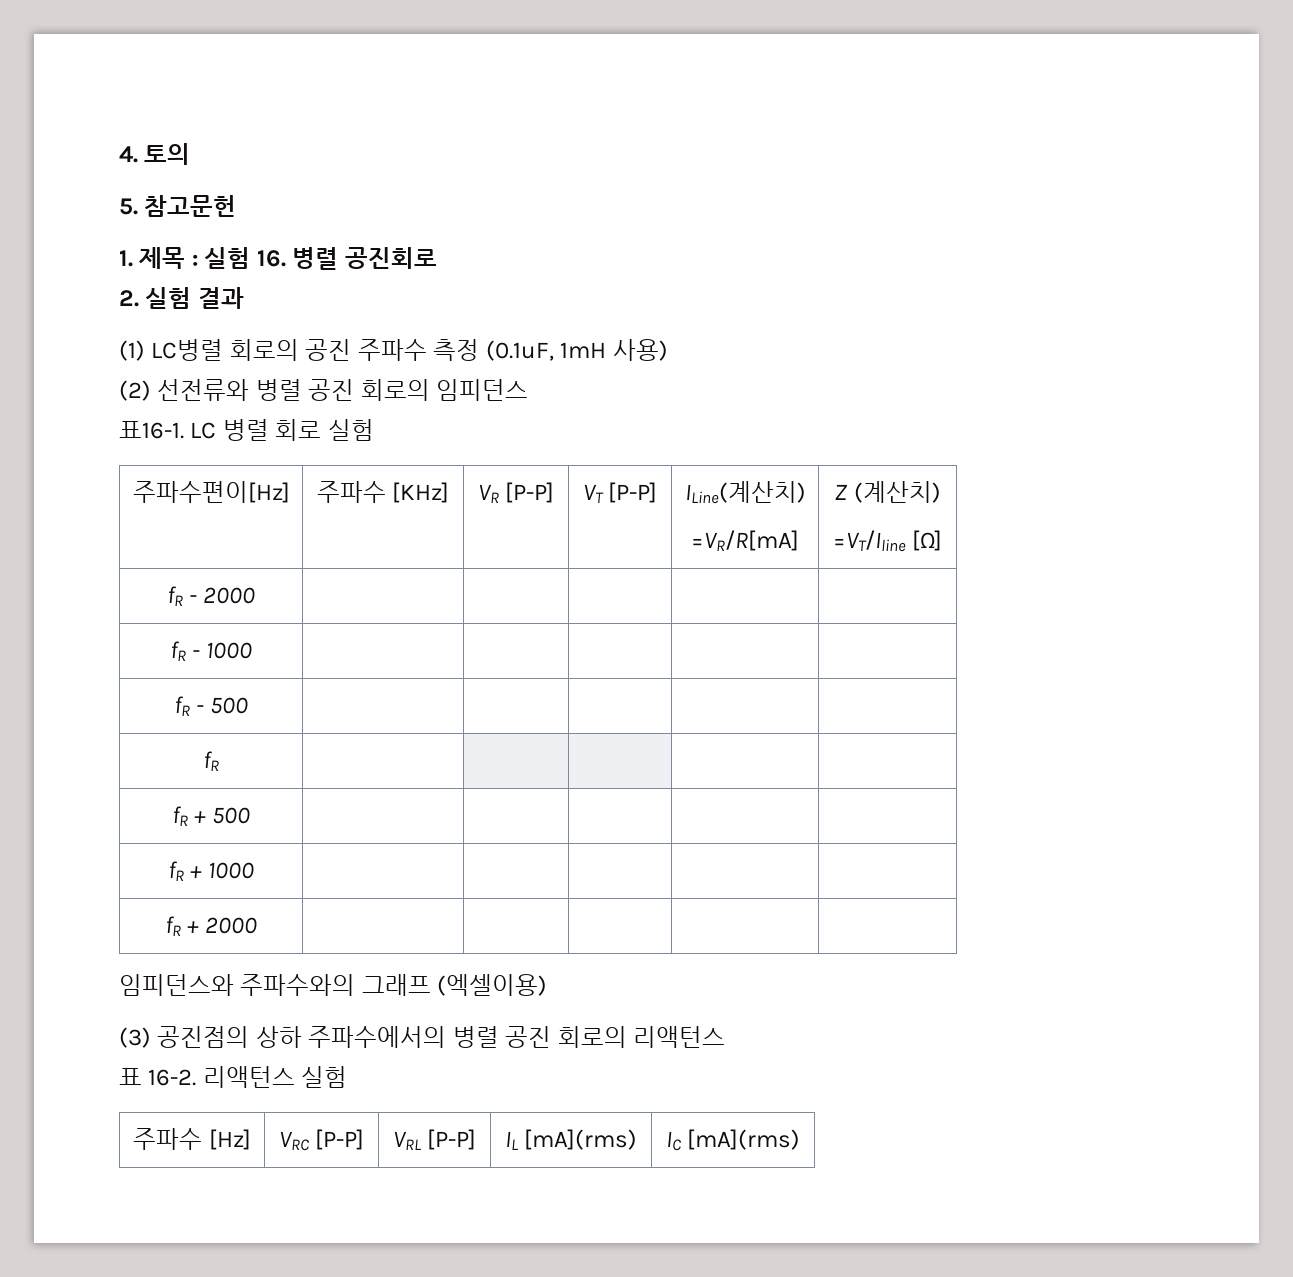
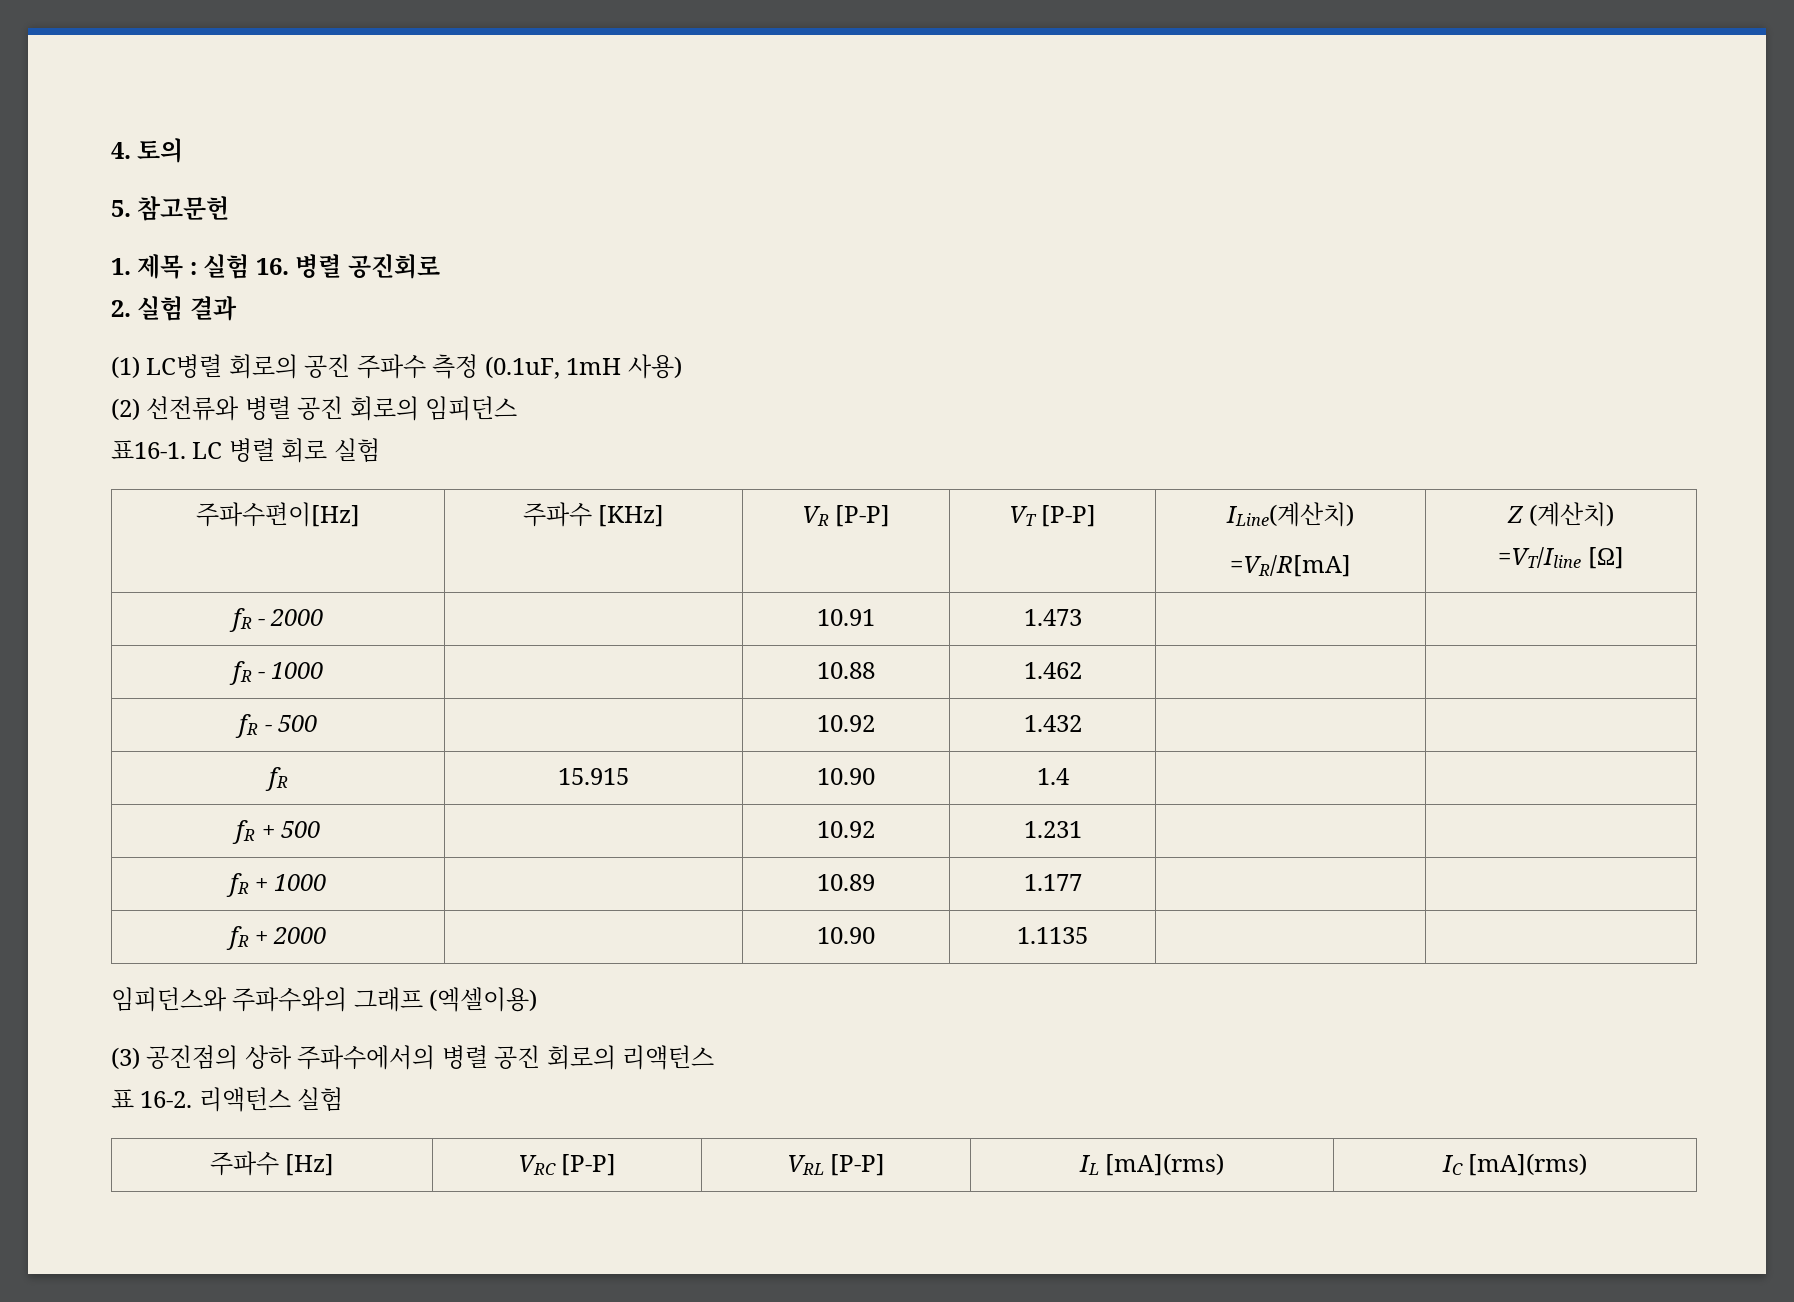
(256, 595) | -> [817,609,875,626] [1023,609,1082,626] 10.91 | 1.473
(253, 650) | -> [817,662,875,679] [1023,662,1082,679] 10.88 | 1.462
(249, 705) | -> [817,715,875,732] [1023,715,1082,732] 10.92 | 1.432
(219, 761) | | -> [558,768,629,785] [817,768,875,785] [1036,768,1070,785] 15.915 | 10.90 | 1.4
(251, 815) | -> [817,821,875,838] [1023,821,1082,838] 10.92 | 1.231
(255, 870) | -> [817,874,875,891] [1023,874,1082,891] 10.89 | 1.177
(258, 925) | -> [817,927,875,944] [1017,927,1088,944] 10.90 | 1.1135

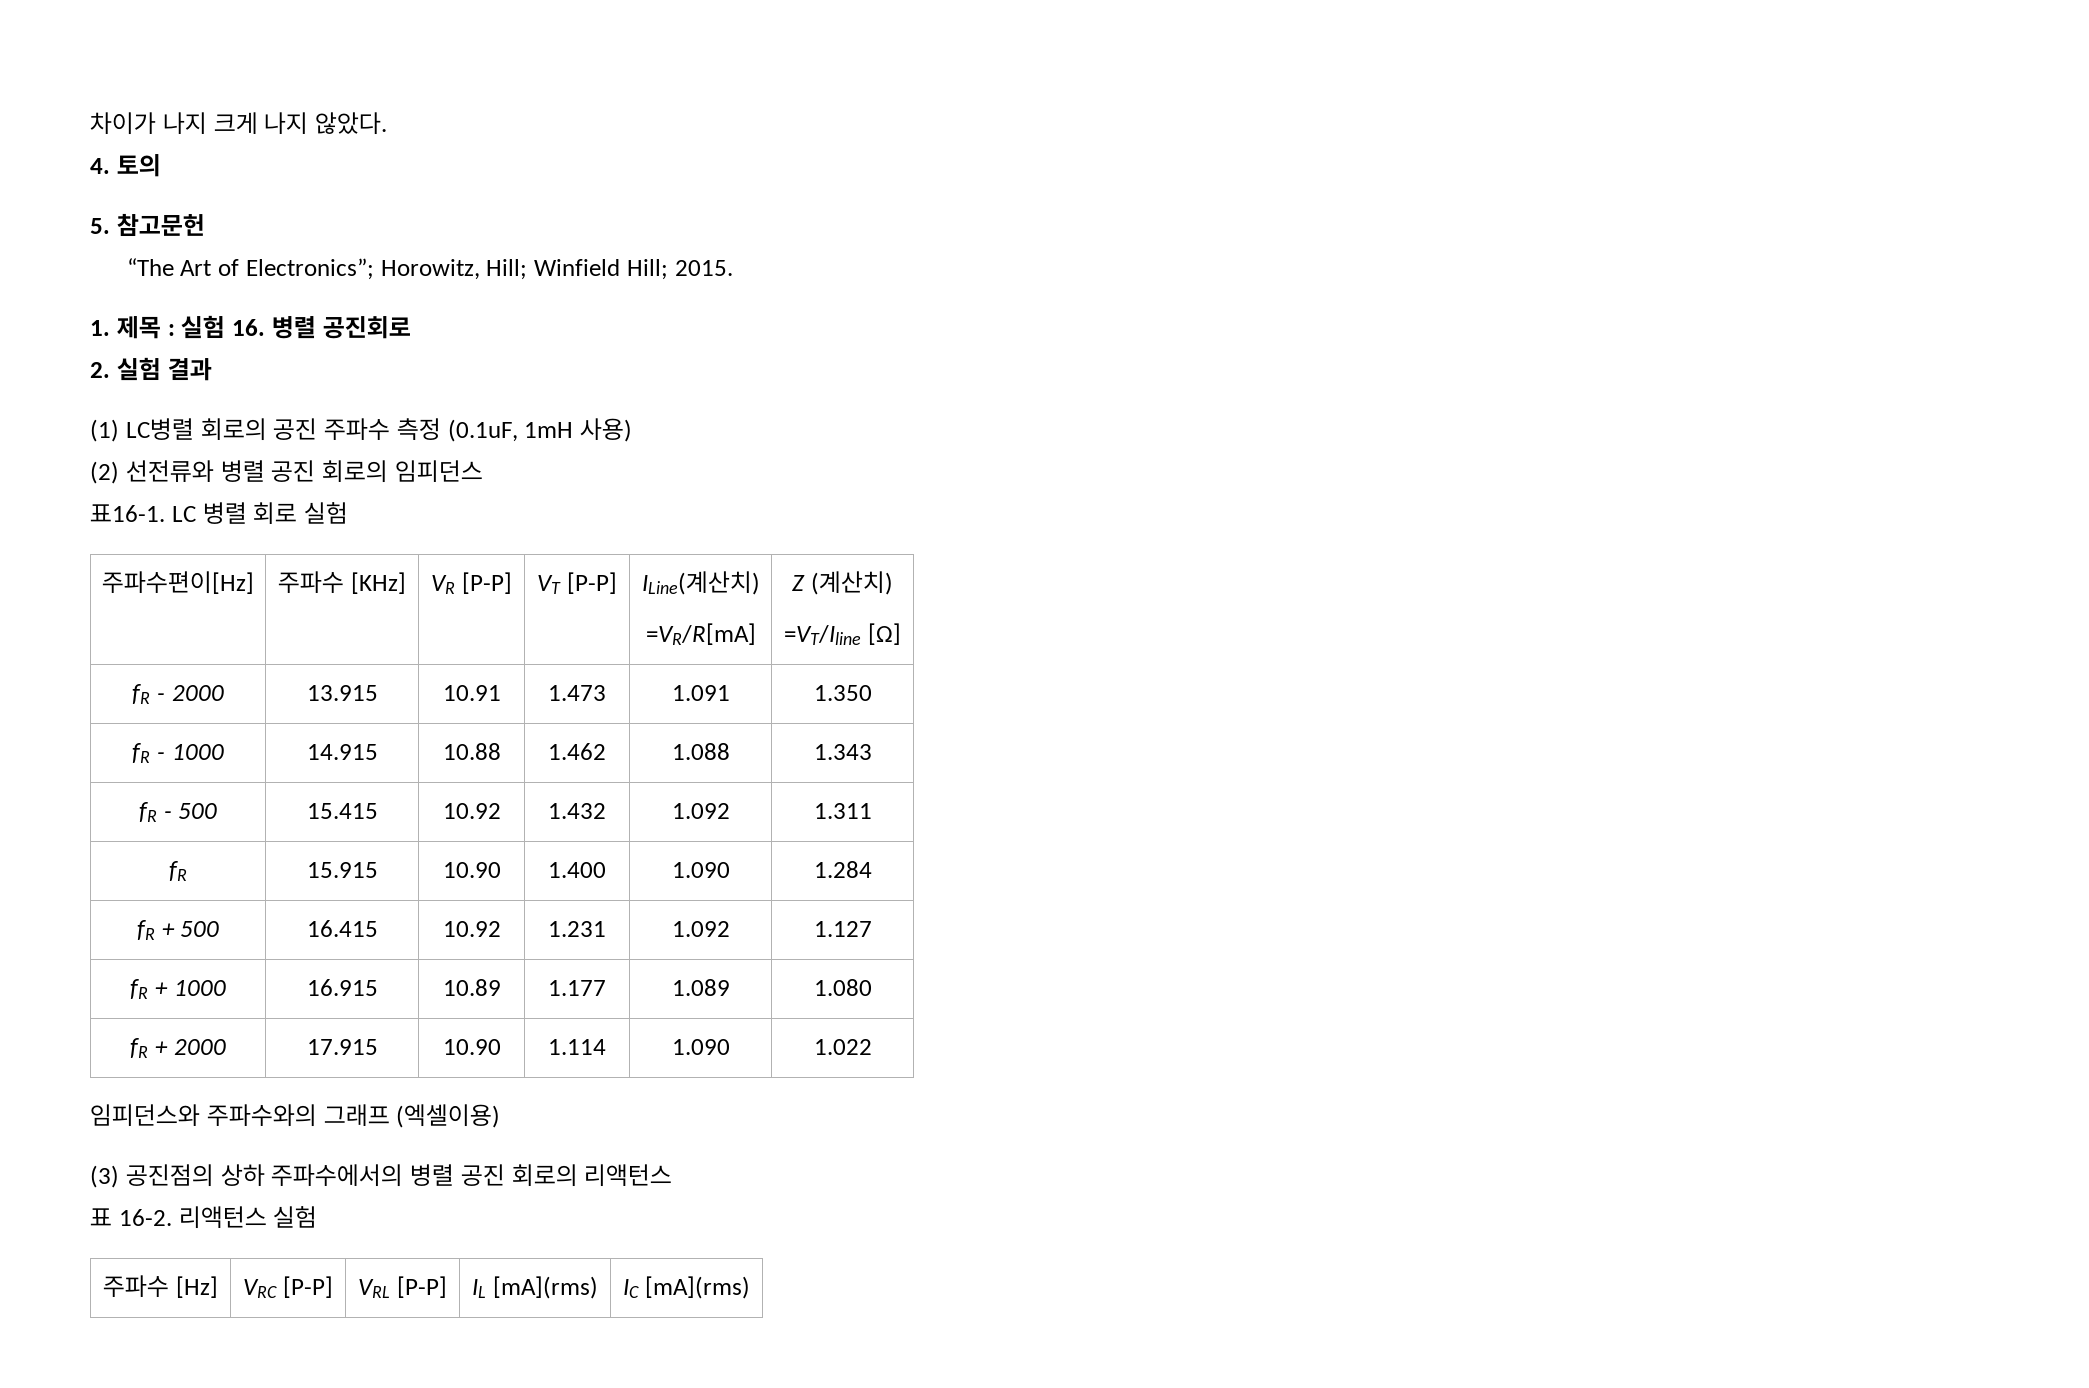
(111, 150) none -> [90,112,387,135] 차이가 나지 크게 나지 않았다. //
(230, 208) none -> [126,258,733,280] // “The Art of Electronics”; Horowitz, Hill; Winfield Hill; 2015.
(324, 617) none -> [306,685,378,701] 13.915
(1082, 617) | -> [671,685,730,701] [813,685,872,701] 1.091 | 1.350
(324, 670) none -> [306,744,378,760] 14.915
(1082, 670) | -> [671,743,730,760] [813,744,872,760] 1.088 | 1.343
(317, 723) none -> [306,803,378,819] 15.415
(1082, 723) | -> [671,803,730,819] [813,803,872,819] 1.092 | 1.311
[1036,768,1070,785] 1.4 | | -> [548,862,606,878] [671,862,730,878] [813,861,872,878] 1.400 | 1.090 | 1.284
(320, 829) none -> [306,920,378,937] 16.415
(1082, 829) | -> [671,921,730,937] [813,921,872,937] 1.092 | 1.127
(327, 882) none -> [306,979,378,996] 16.915
(1082, 882) | -> [671,979,730,996] [813,979,872,996] 1.089 | 1.080
[817,927,875,944] [1017,927,1088,944] | 10.90 | 1.1135 | | -> [306,1039,378,1055] [442,1039,501,1055] [548,1039,606,1055] [671,1039,730,1055] [813,1039,872,1055] 17.915 | 10.90 | 1.114 | 1.090 | 1.022

